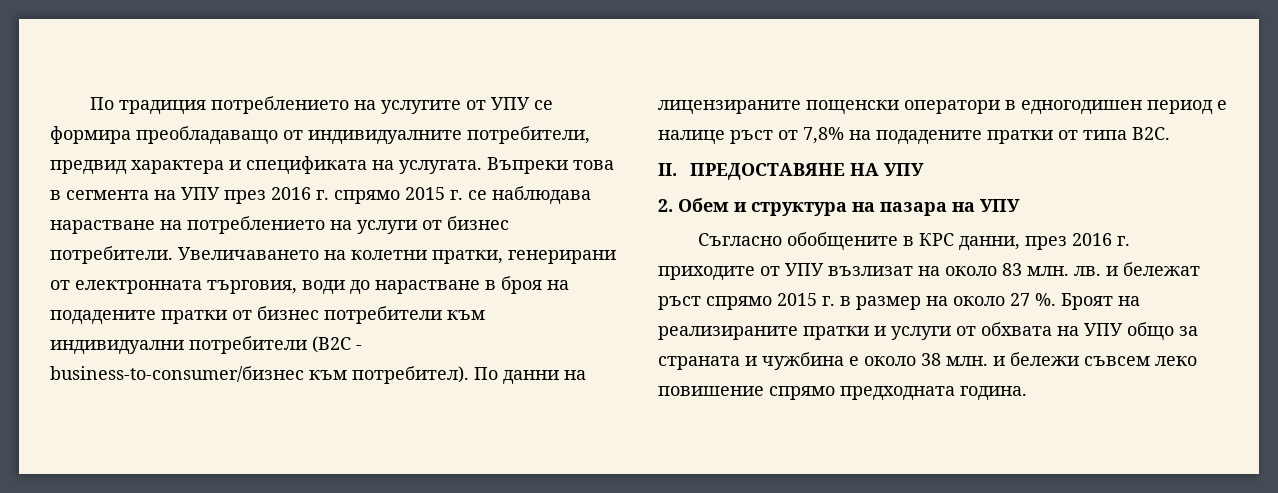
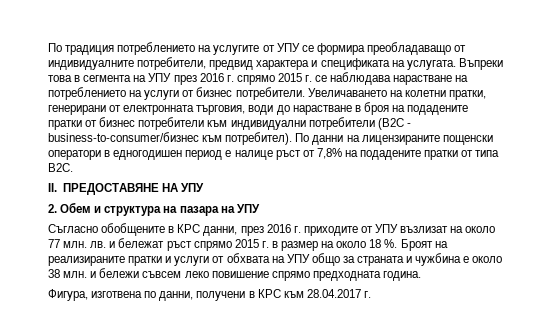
[1002,263,1022,276] 83 -> [48,239,60,248] 77
[1010,293,1030,306] 27 -> [369,239,382,248] 18
(1027, 393) none -> [48,289,371,301] // Фигура, изготвена по данни, получени в КРС към 28.04.2017 г.

